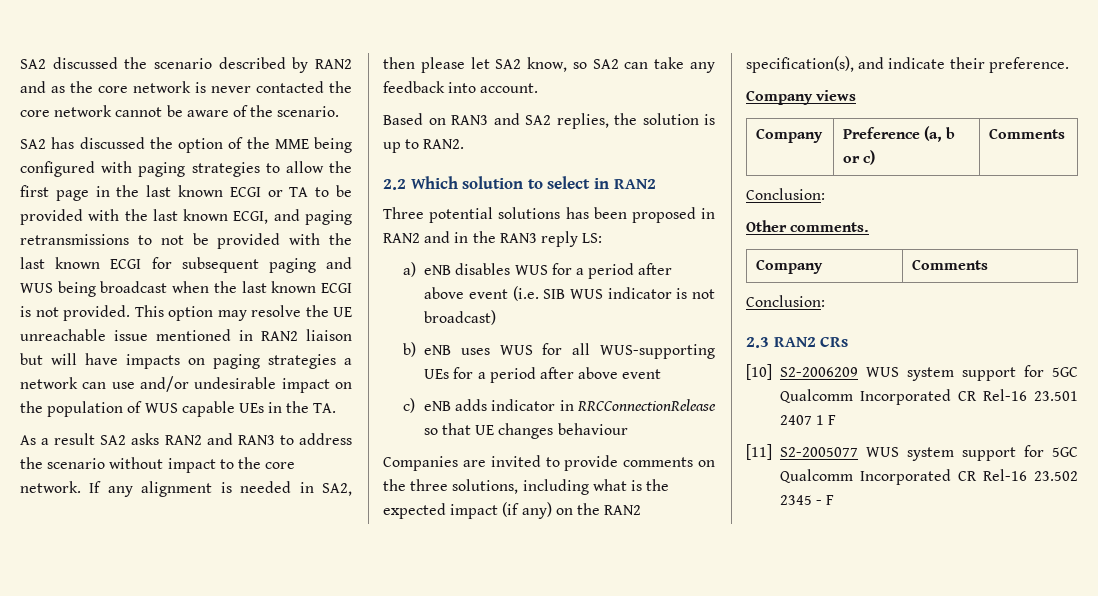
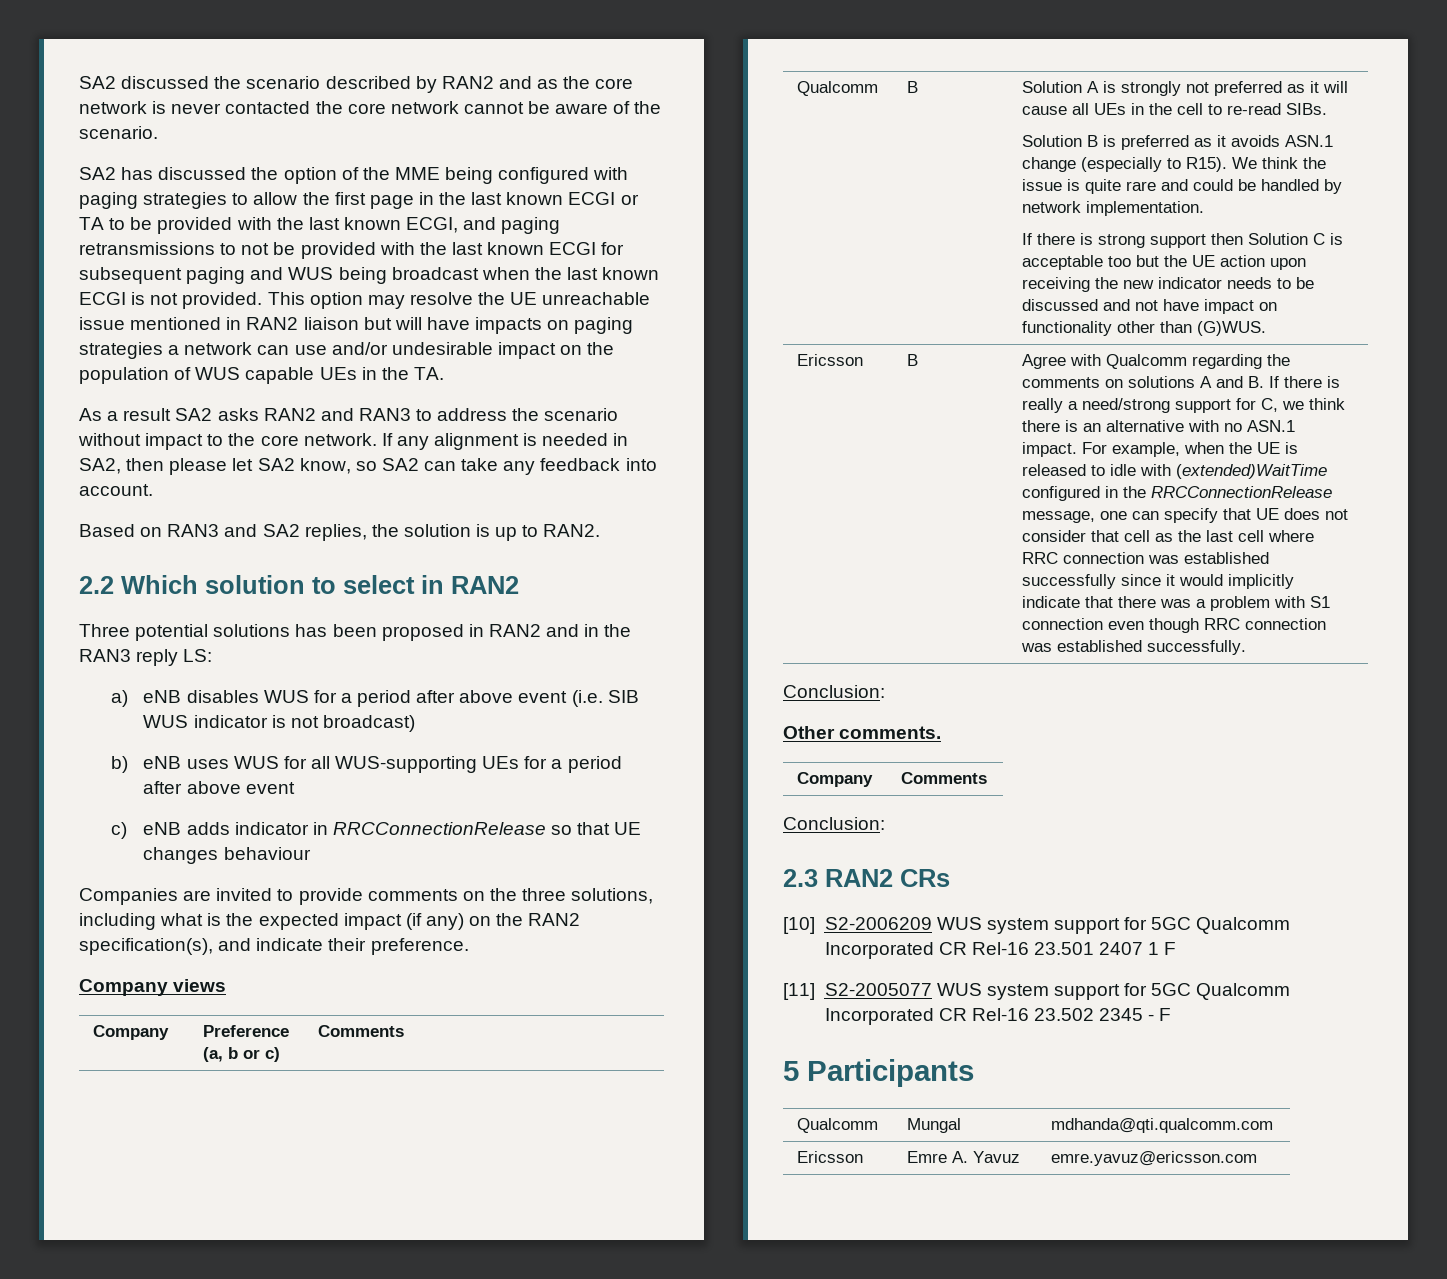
(1066, 133) none -> [797,81,879,96] [907,81,919,93] [1022,81,1349,96] [1022,103,1328,115] [1022,135,1334,150] [1022,157,1327,172] [1022,179,1343,194] [1022,201,1205,216] [1022,233,1344,248] [1022,255,1307,270] [1022,277,1315,292] [1022,299,1278,314] [1022,321,1267,336] [797,354,864,366] [907,354,919,366] [1022,354,1291,369] [1022,376,1341,388] [1022,398,1346,413] [1022,420,1296,432] [1022,442,1299,457] [1022,464,1328,479] [1022,486,1333,501] [1022,508,1349,523] [1022,530,1315,542] [1022,552,1270,564] [1022,574,1295,589] [1022,596,1331,611] [1022,618,1327,633] [1021,640,1247,655] // Qualcomm | B | Solution A is strongly not preferred as it will cause all UEs in the cell to re-read SIBs. // Solution B is preferred as it avoids ASN.1 change (especially to R15). We think the issue is quite rare and could be handled by network implementation. // If there is strong support then Solution C is acceptable too but the UE action upon receiving the new indicator needs to be discussed and not have impact on functionality other than (G)WUS. // Ericsson | B | Agree with Qualcomm regarding the comments on solutions A and B. If there is really a need/strong support for C, we think there is an alternative with no ASN.1 impact. For example, when the UE is released to idle with (extended)WaitTime configured in the RRCConnectionRelease message, one can specify that UE does not consider that cell as the last cell where RRC connection was established successfully since it would implicitly indicate that there was a problem with S1 connection even though RRC connection was established successfully.
(835, 500) none -> [783,1059,974,1087] [797,1118,879,1133] [907,1118,962,1133] [1051,1118,1274,1133] [797,1151,864,1163] [907,1151,1021,1163] [1051,1151,1258,1166] // 5 Participants // Qualcomm | Mungal | mdhanda@qti.qualcomm.com // Ericsson | Emre A. Yavuz | emre.yavuz@ericsson.com

